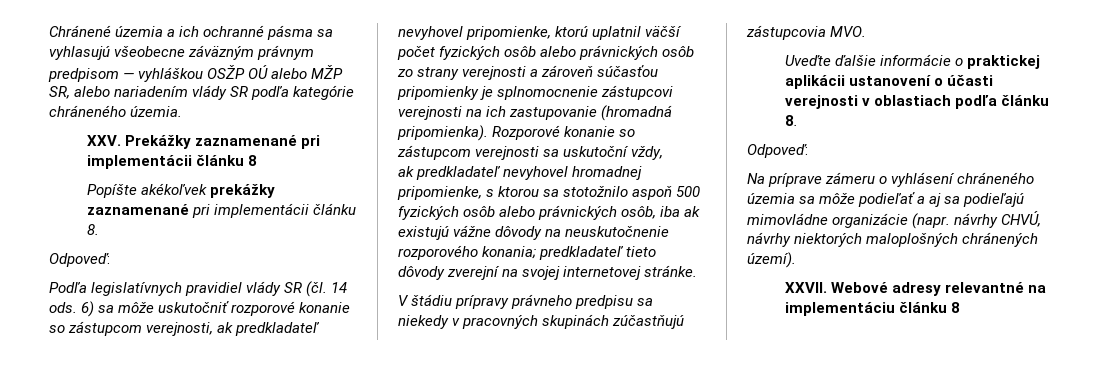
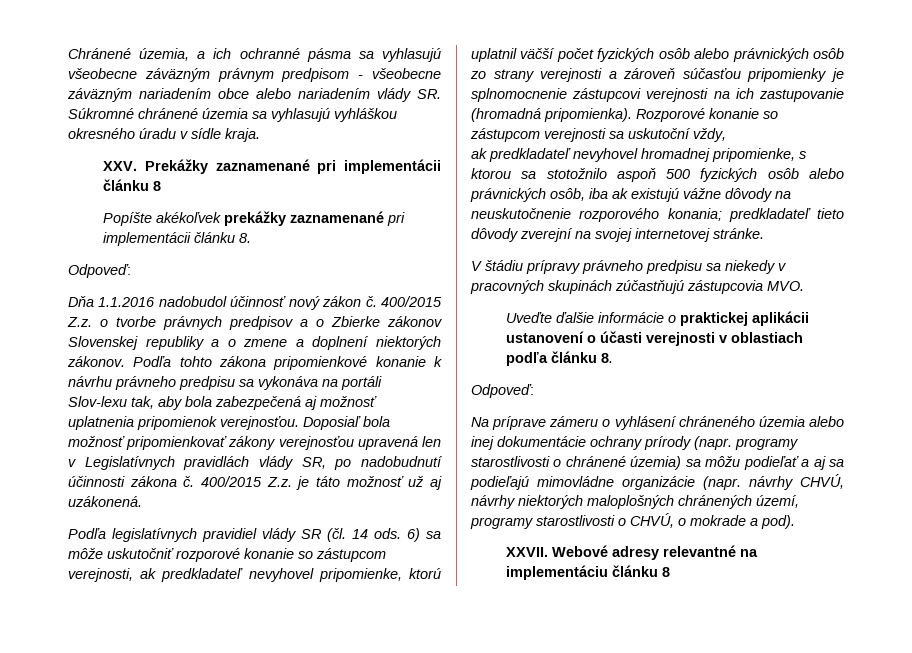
[115,26,164,37] územia -> [139,48,190,61] územia,
[123,64,344,82] [49,85,355,100] [49,105,183,117] — vyhláškou OSŽP OÚ alebo MŽP SR, alebo nariadením vlády SR podľa kategórie chráneného územia. -> [358,68,442,79] [67,88,441,102] [68,108,397,122] [68,128,260,142] - všeobecne záväzným nariadením obce alebo nariadením vlády SR. Súkromné chránené územia sa vyhlasujú vyhláškou okresného úradu v sídle kraja.
(110, 260) none -> [68,296,442,310] [67,316,442,330] [68,336,441,350] [67,356,442,370] [68,376,382,390] [68,396,377,410] [68,416,390,430] [68,436,441,450] [68,456,443,470] [68,476,443,490] [68,496,142,507] // Dňa 1.1.2016 nadobudol účinnosť nový zákon č. 400/2015 Z.z. o tvorbe právnych predpisov a o Zbierke zákonov Slovenskej republiky a o zmene a doplnení niektorých zákonov. Podľa tohto zákona pripomienkové konanie k návrhu právneho predpisu sa vykonáva na portáli Slov-lexu tak, aby bola zabezpečená aj možnosť uplatnenia pripomienok verejnosťou. Doposiaľ bola možnosť pripomienkovať zákony verejnosťou upravená len v Legislatívnych pravidlách vlády SR, po nadobudnutí účinnosti zákona č. 400/2015 Z.z. je táto možnosť už aj uzákonená.
[799,192,856,204] sa môže -> [809,416,844,427] [471,436,798,450] [471,456,741,470] alebo inej dokumentácie ochrany prírody (napr. programy starostlivosti o chránené územia) sa môžu
[747,252,796,268] území). -> [756,495,799,508] [470,513,795,529] území, programy starostlivosti o CHVÚ, o mokrade a pod).

